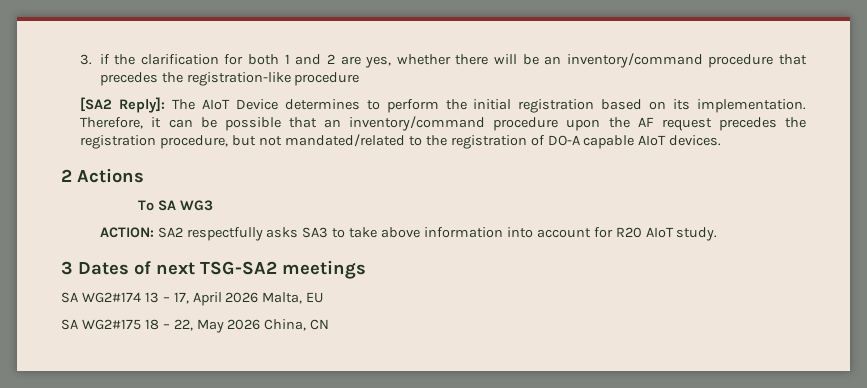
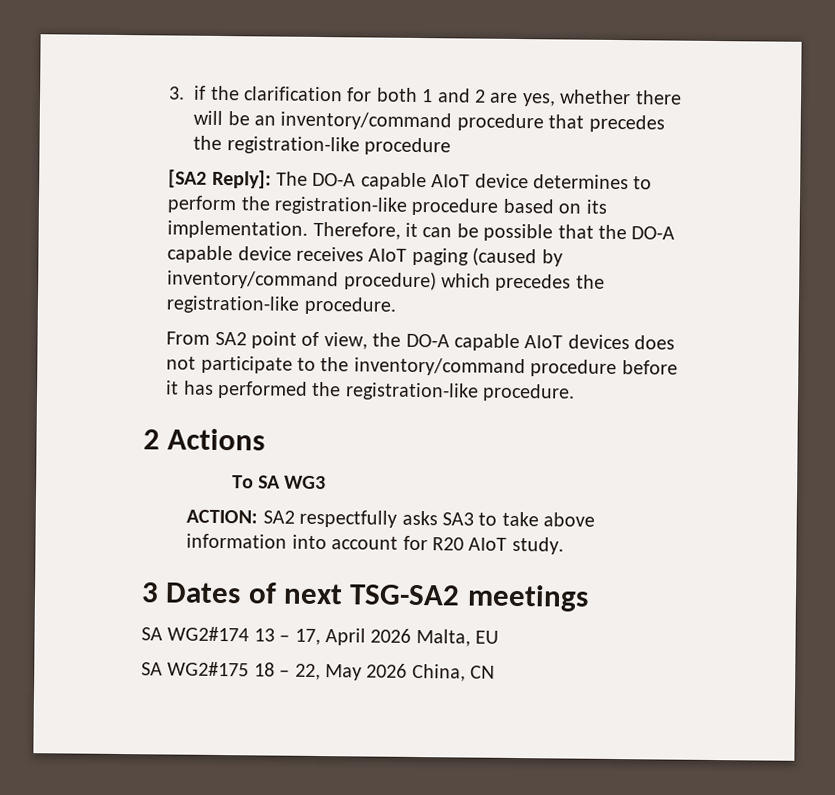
[202,99,278,110] AIoT Device -> [312,172,529,191] DO-A capable AIoT device
[473,99,595,113] initial registration -> [273,196,500,216] registration-like procedure
[324,116,806,131] [80,134,722,149] an inventory/command procedure upon the AF request precedes the registration procedure, but not mandated/related to the registration of DO-A capable AIoT devices. -> [597,224,676,240] [167,245,563,267] [167,270,605,292] [166,295,397,315] [166,331,676,352] [166,355,678,378] [166,380,576,402] the DO-A capable device receives AIoT paging (caused by inventory/command procedure) which precedes the registration-like procedure. // From SA2 point of view, the DO-A capable AIoT devices does not participate to the inventory/command procedure before it has performed the registration-like procedure.

